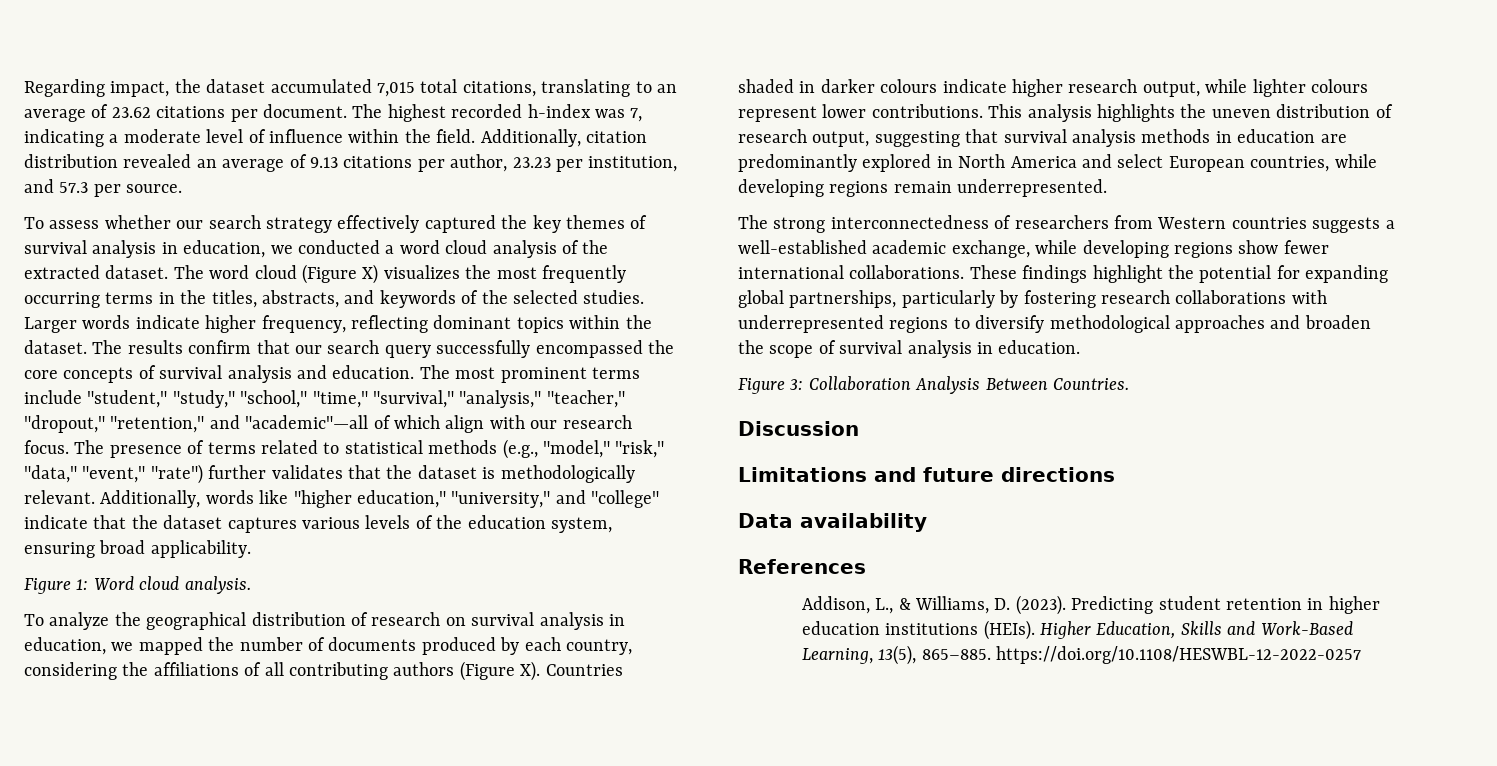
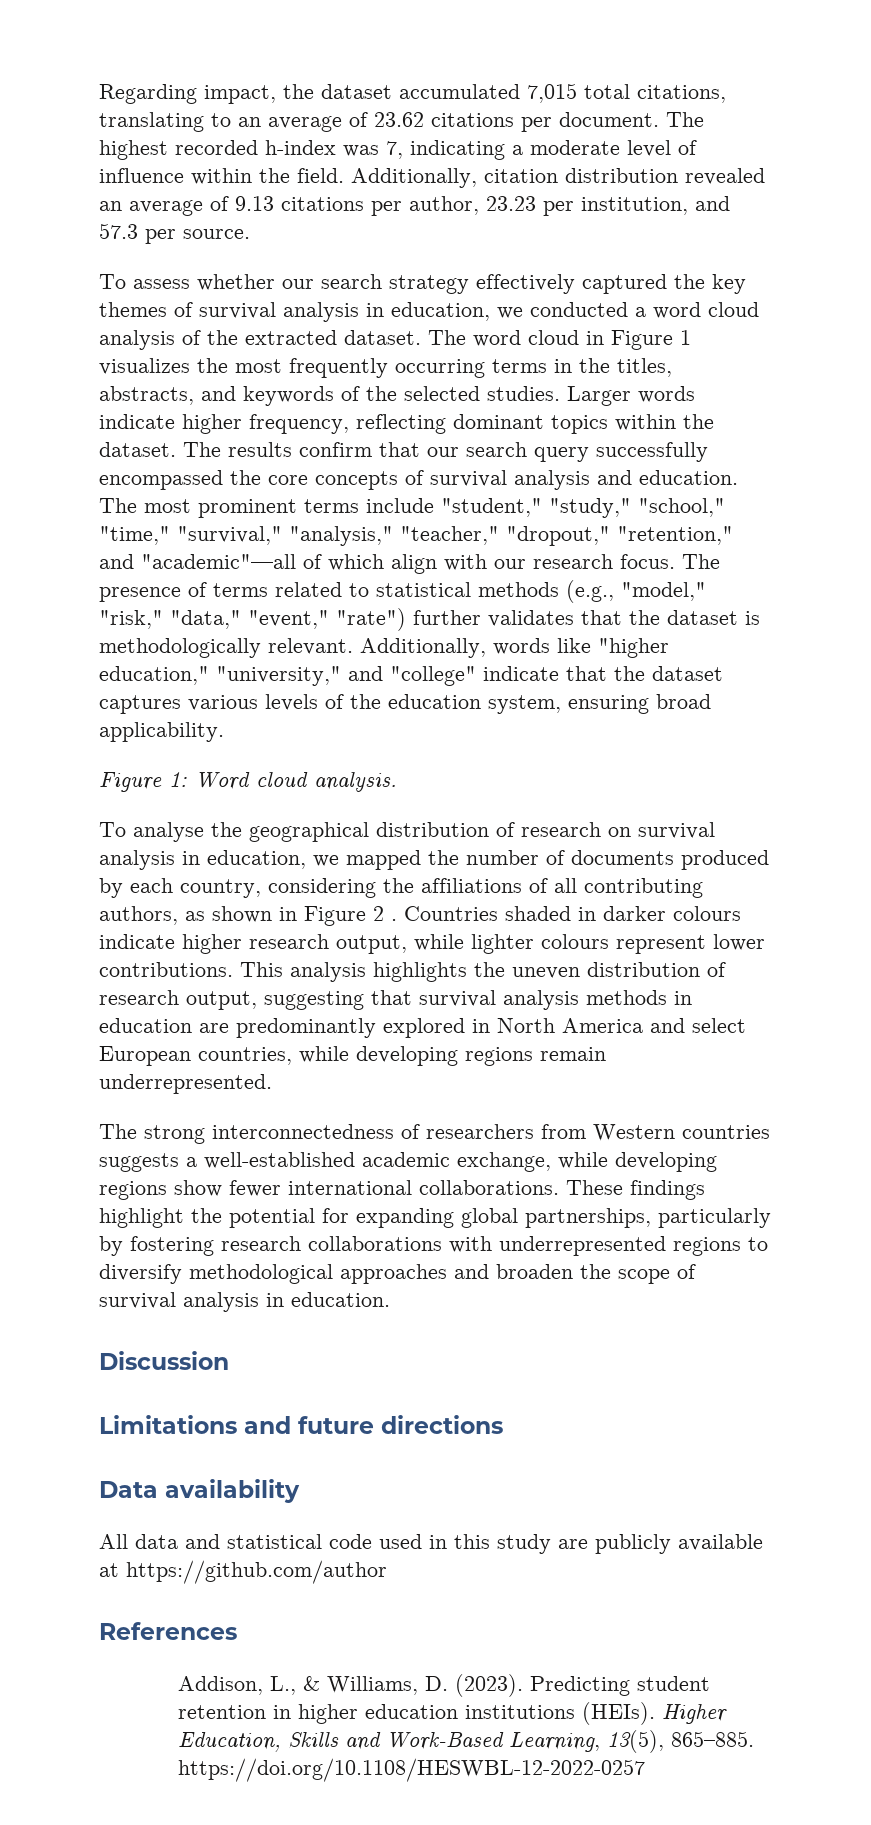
[302,264,379,284] (Figure X) -> [586,330,691,350] in Figure 1
[49,612,110,630] analyze -> [133,822,204,842] analyse
[393,661,541,681] authors (Figure X). -> [99,906,397,926] authors, as shown in Figure 2 .
[738,376,1129,394] // Figure 3: Collaboration Analysis Between Countries. -> (390, 1299) none
(927, 522) none -> [99,1534,763,1554] [99,1560,387,1584] // All data and statistical code used in this study are publicly available at https://github.com/author

